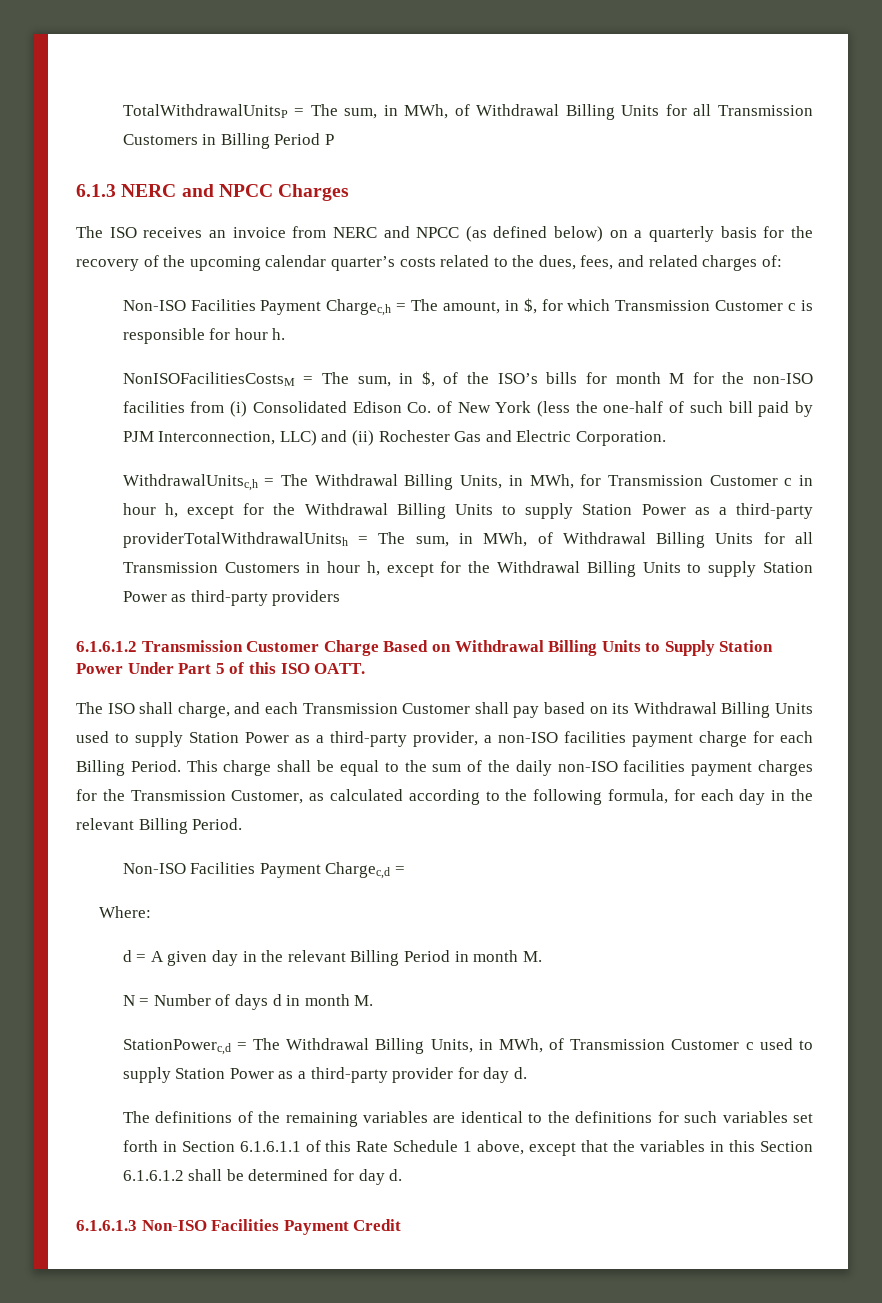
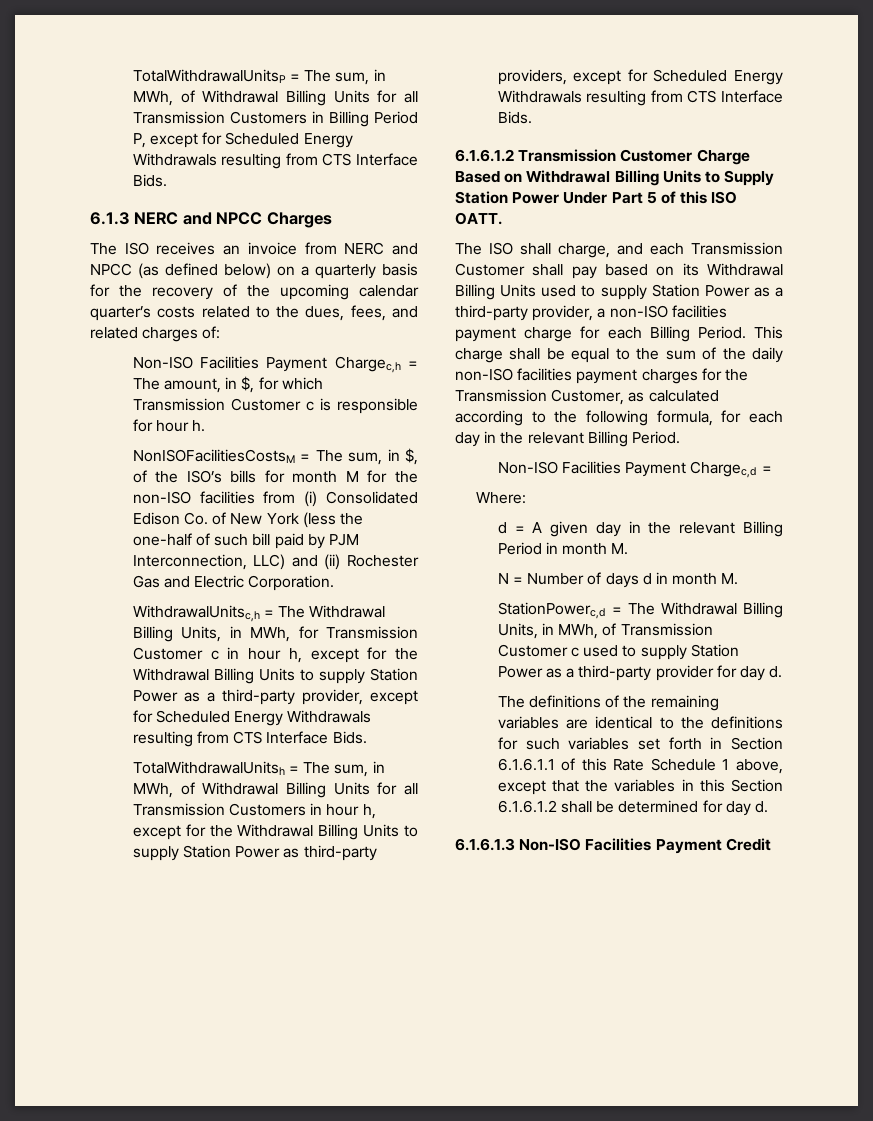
[325,134,335,145] P -> [132,132,353,148] [132,153,418,169] [132,174,167,187] P, except for Scheduled Energy Withdrawals resulting from CTS Interface Bids.
[122,532,348,548] providerTotalWithdrawalUnitsh -> [301,689,418,705] [132,710,372,726] [132,731,367,747] [132,761,285,775] provider, except for Scheduled Energy Withdrawals resulting from CTS Interface Bids. // TotalWithdrawalUnitsh
[272,590,341,606] providers -> [497,69,783,85] [497,90,783,106] [497,111,532,124] providers, except for Scheduled Energy Withdrawals resulting from CTS Interface Bids.

